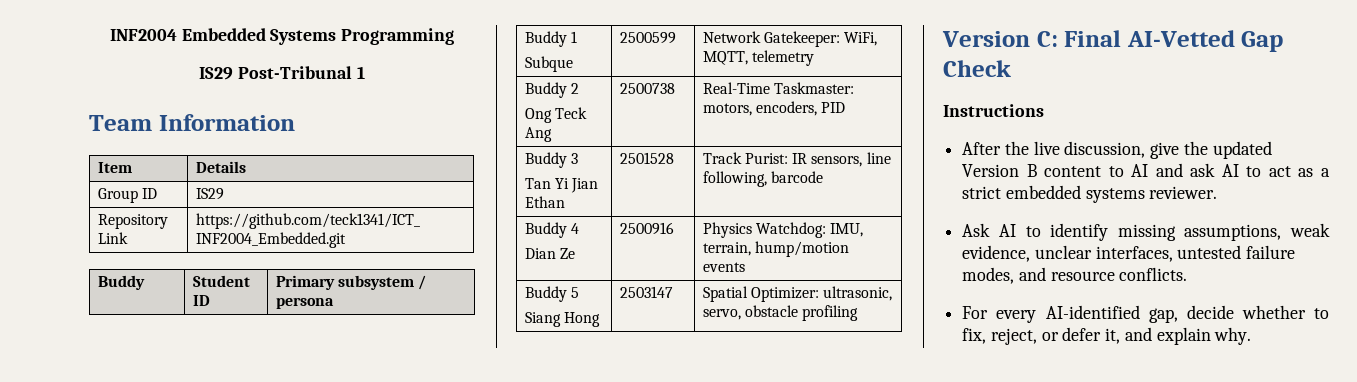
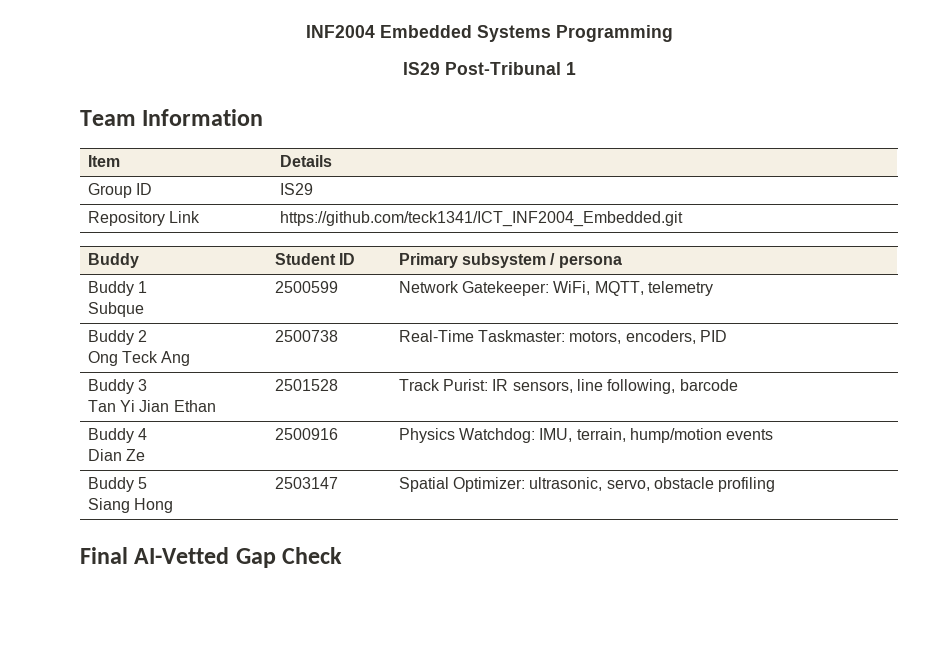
[942,31,1058,47] Version C: -> (776, 484) none
[943,104,1044,117] [962,141,1272,159] [962,163,1330,177] [962,185,1218,203] [962,223,1330,241] [962,245,1296,262] [962,267,1188,284] [962,305,1329,323] [962,327,1252,345] // Instructions // After the live discussion, give the updated Version B content to AI and ask AI to act as a strict embedded systems reviewer. // Ask AI to identify missing assumptions, weak evidence, unclear interfaces, untested failure modes, and resource conflicts. // For every AI-identified gap, decide whether to fix, reject, or defer it, and explain why. -> (343, 555) none

